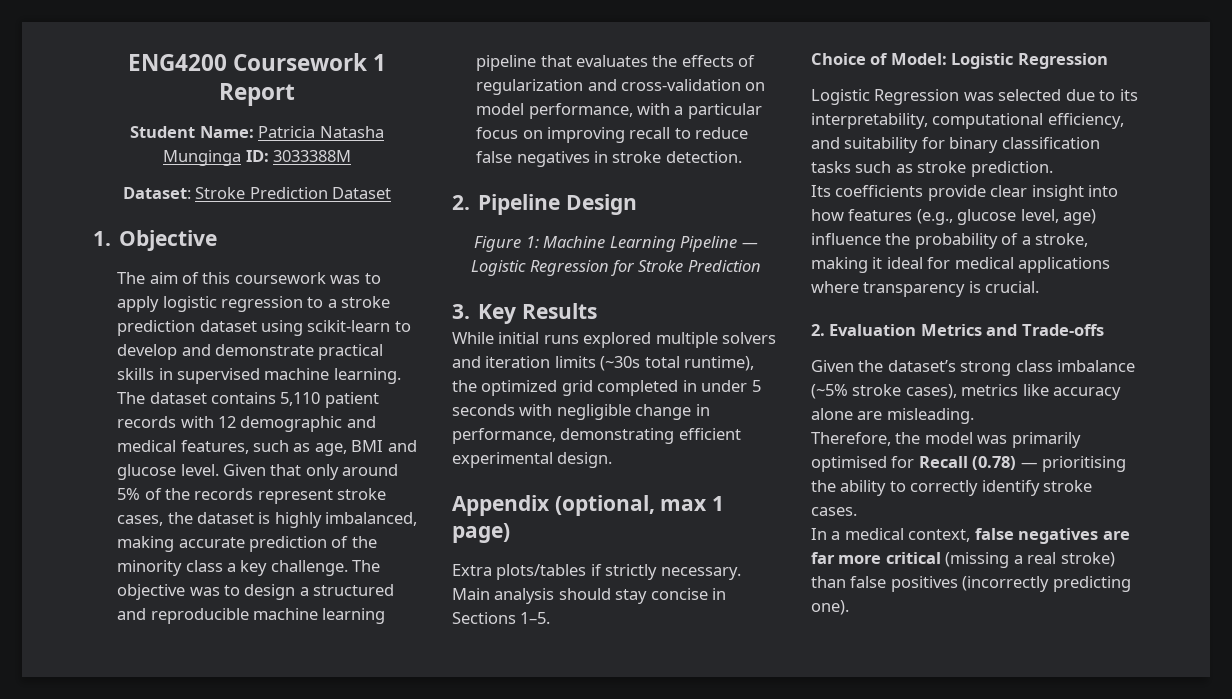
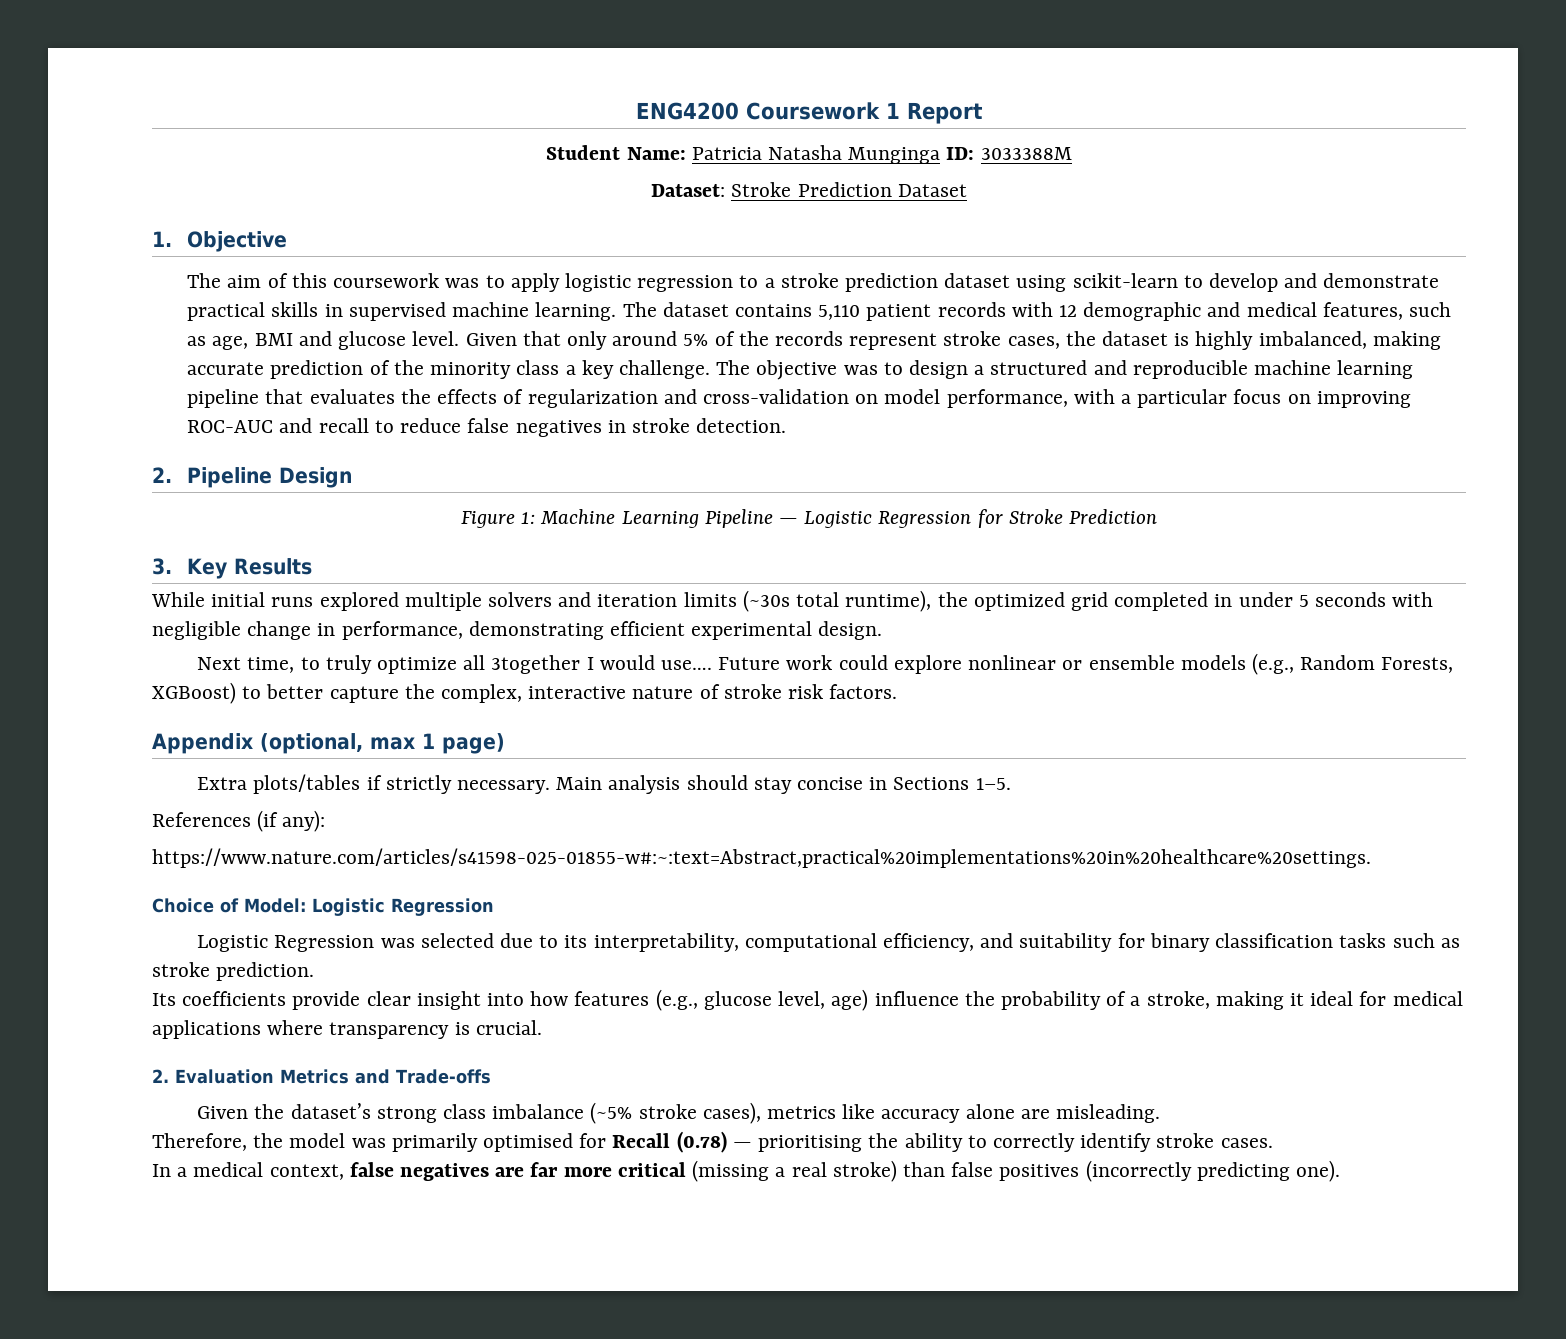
(625, 135) none -> [187,418,313,433] ROC-AUC and
(613, 460) none -> [197,653,1454,675] [152,682,898,704] // Next time, to truly optimize all 3together I would use…. Future work could explore nonlinear or ensemble models (e.g., Random Forests, XGBoost) to better capture the complex, interactive nature of stroke risk factors.
(551, 618) none -> [152,810,326,832] [152,848,1371,868] // References (if any): // https://www.nature.com/articles/s41598-025-01855-w#:~:text=Abstract,practical%20implementations%20in%20healthcare%20settings.

